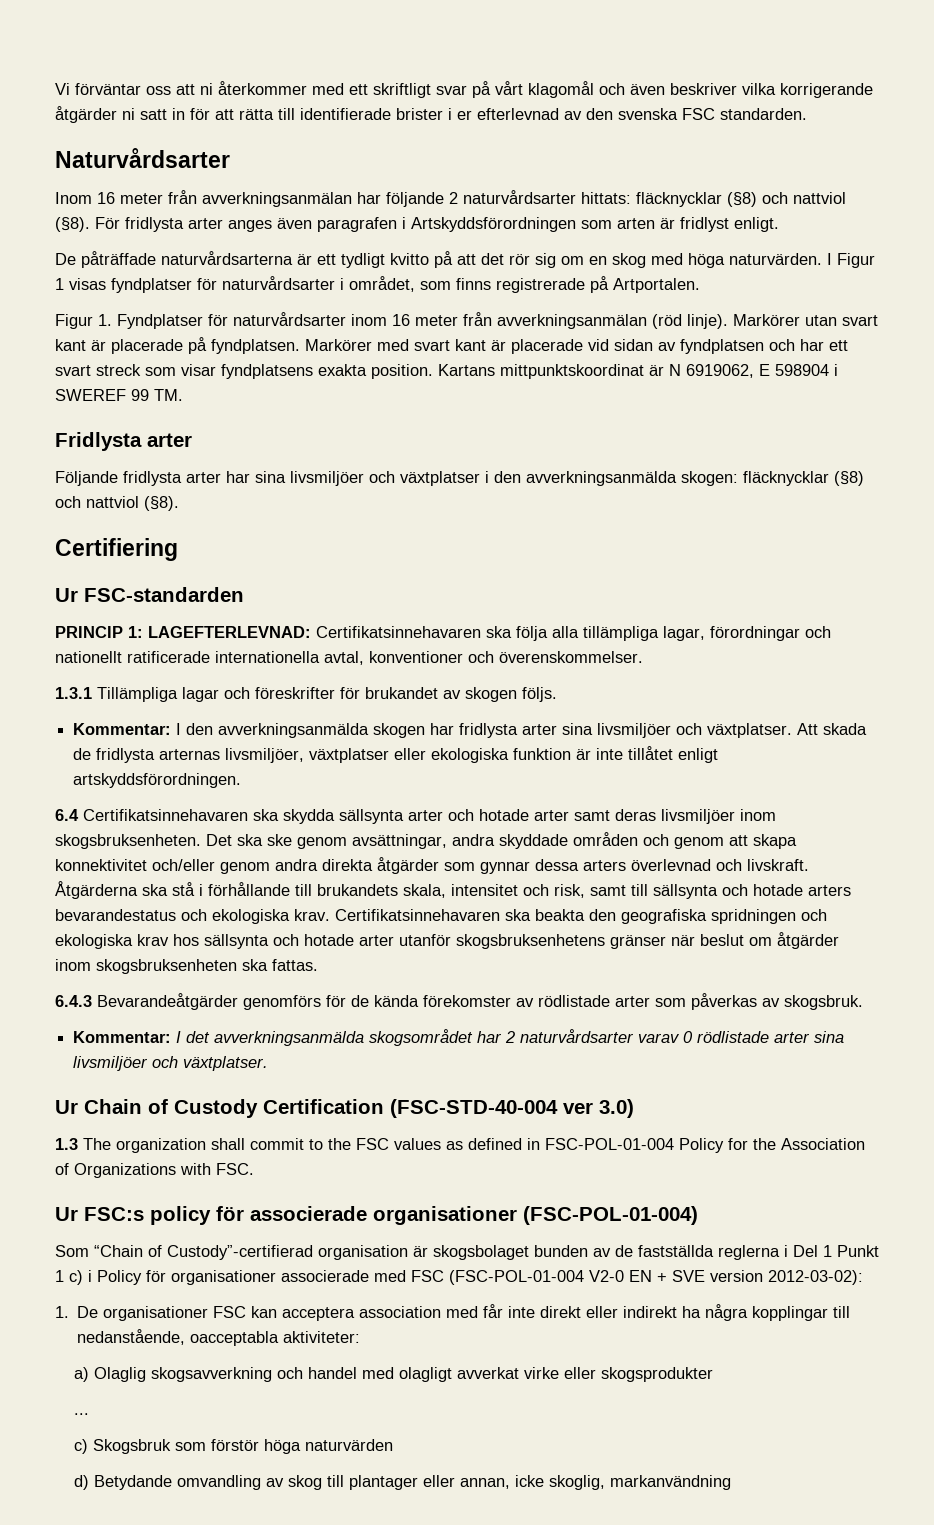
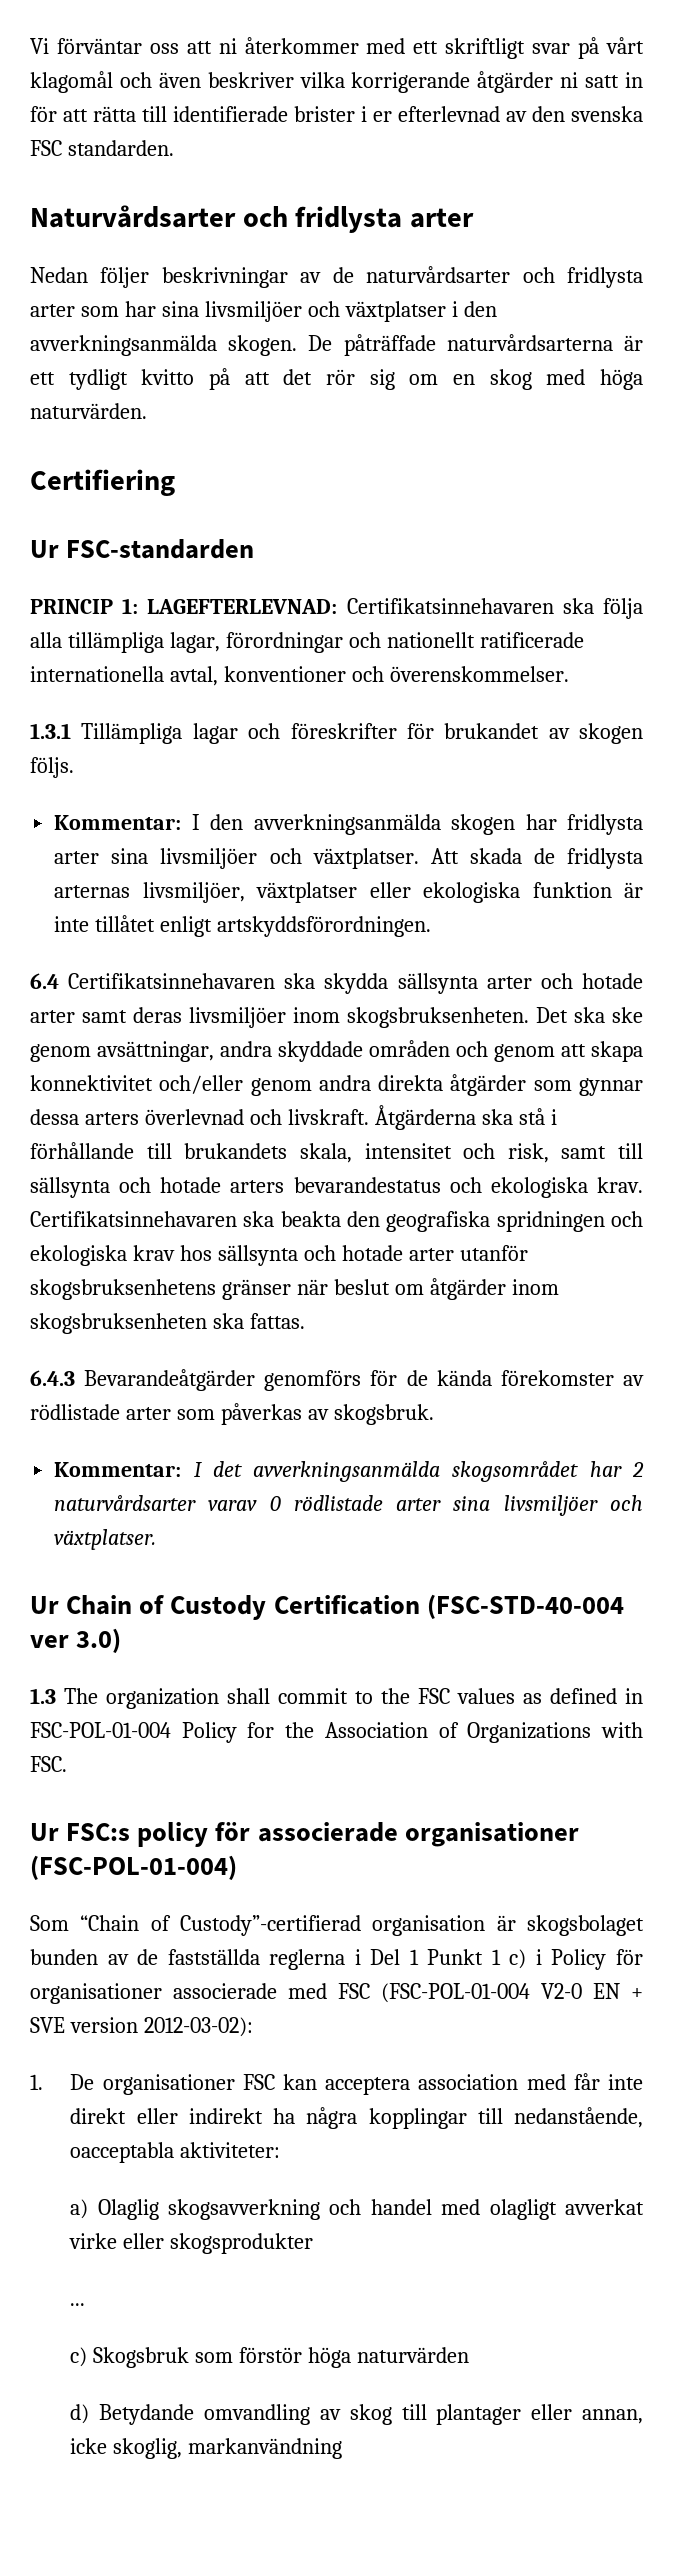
[55,190,846,207] [55,217,779,232] // Inom 16 meter från avverkningsanmälan har följande 2 naturvårdsarter hittats: fläcknycklar (§8) och nattviol (§8). För fridlysta arter anges även paragrafen i Artskyddsförordningen som arten är fridlyst enligt. // -> [242,206,475,233] [30,266,644,288] [30,301,497,322] [30,335,298,356] och fridlysta arter // Nedan följer beskrivningar av de naturvårdsarter och fridlysta arter som har sina livsmiljöer och växtplatser i den avverkningsanmälda skogen.
[827,253,875,268] [55,276,700,293] [55,312,878,329] [55,337,848,354] [55,364,838,379] [55,389,183,401] [55,432,192,451] [55,471,864,486] [55,496,179,511] I Figur 1 visas fyndplatser för naturvårdsarter i området, som finns registrerade på Artportalen. // Figur 1. Fyndplatser för naturvårdsarter inom 16 meter från avverkningsanmälan (röd linje). Markörer utan svart kant är placerade på fyndplatsen. Markörer med svart kant är placerade vid sidan av fyndplatsen och har ett svart streck som visar fyndplatsens exakta position. Kartans mittpunktskoordinat är N 6919062, E 598904 i SWEREF 99 TM. // Fridlysta arter // Följande fridlysta arter har sina livsmiljöer och växtplatser i den avverkningsanmälda skogen: fläcknycklar (§8) och nattviol (§8). -> (147, 411) none

